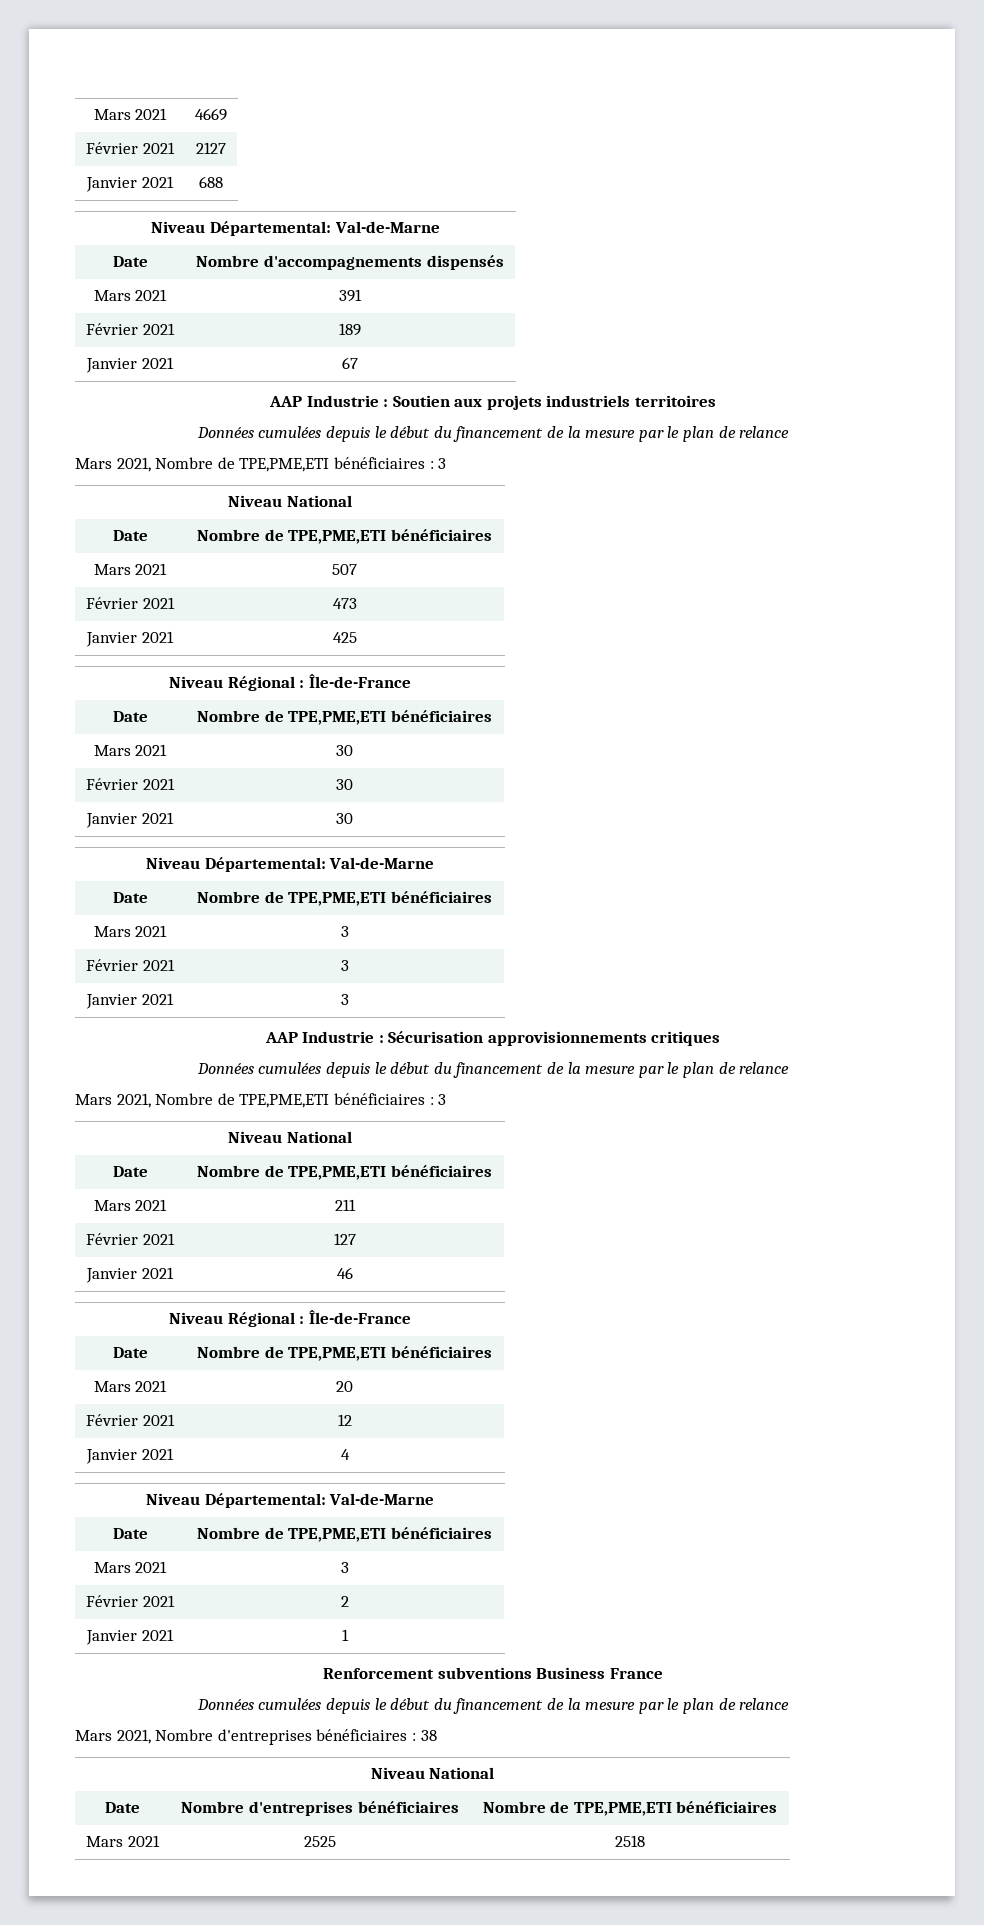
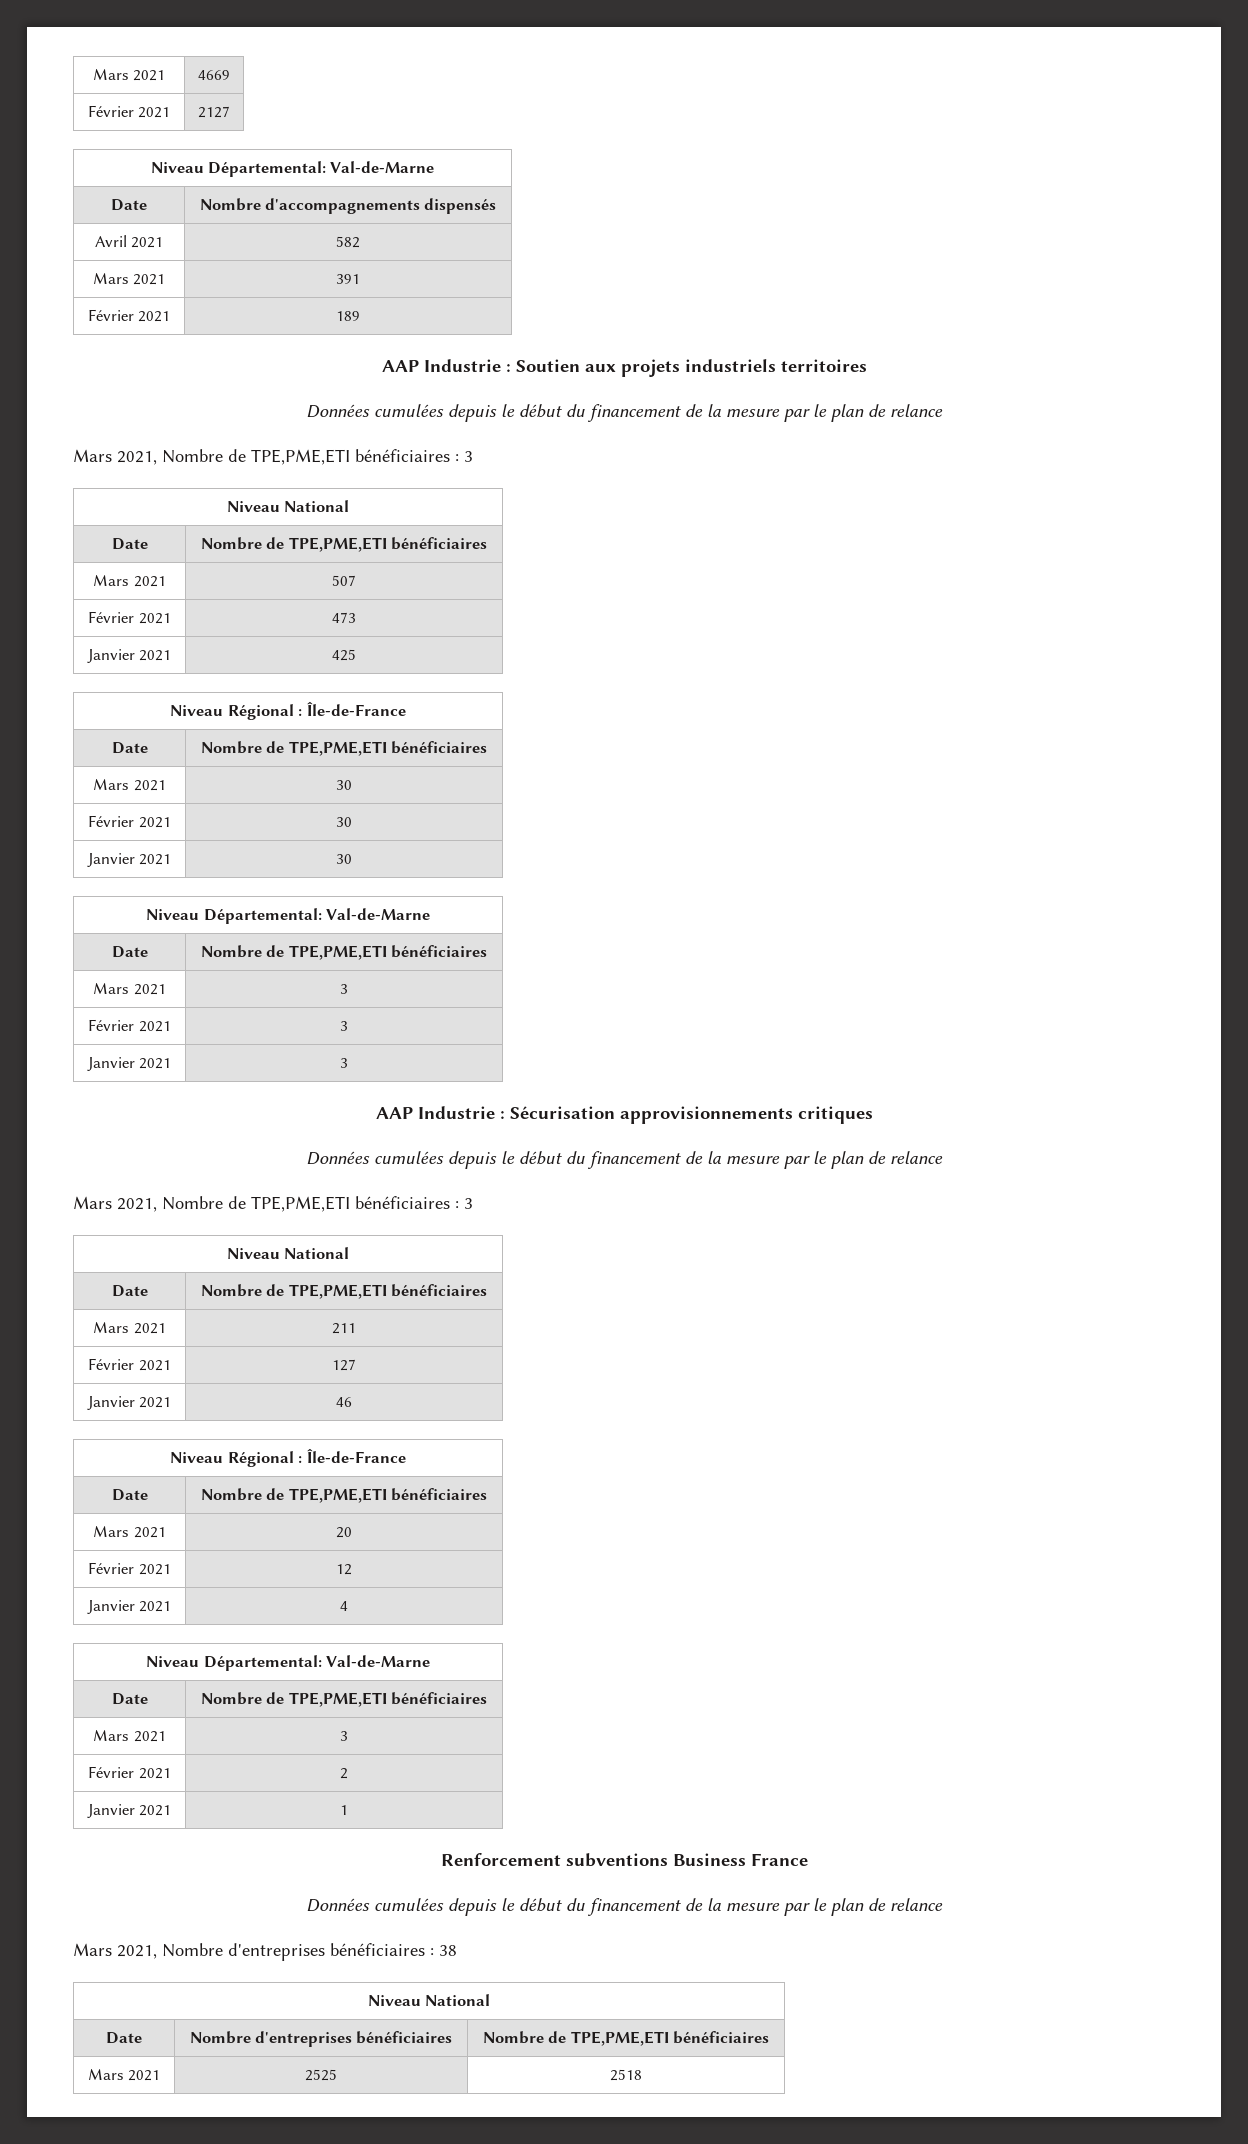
[86,176,174,192] [199,176,223,188] // Janvier 2021 | 688 -> (230, 112) none
(504, 262) none -> [94,235,164,248] [336,236,360,248] // Avril 2021 | 582
[86,357,174,373] [341,357,358,369] // Janvier 2021 | 67 -> (360, 316) none

